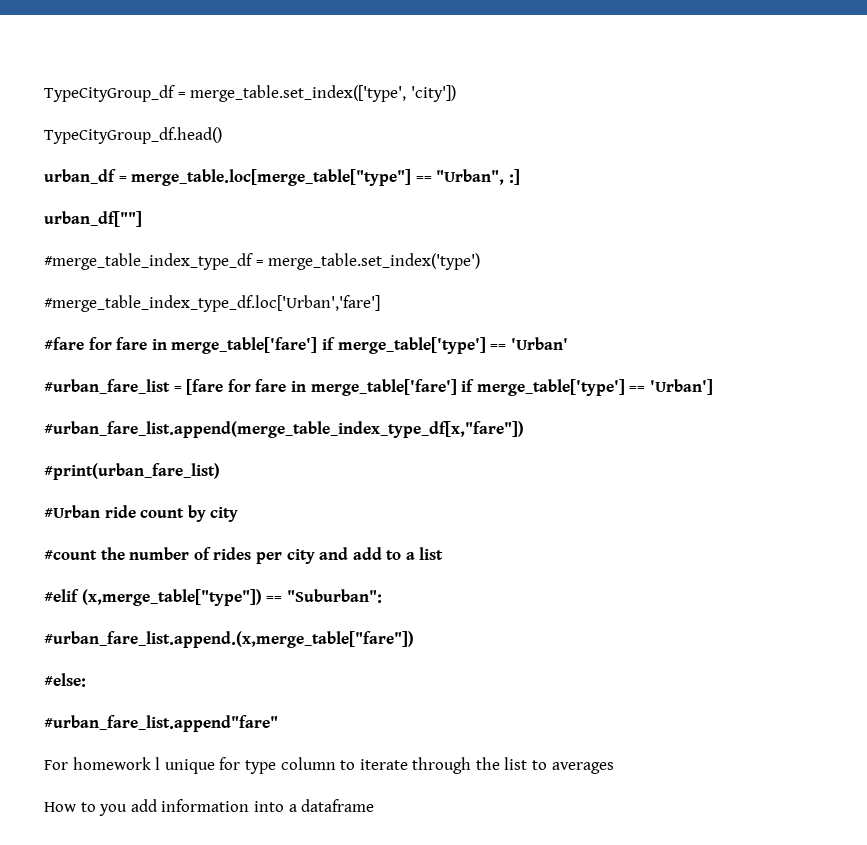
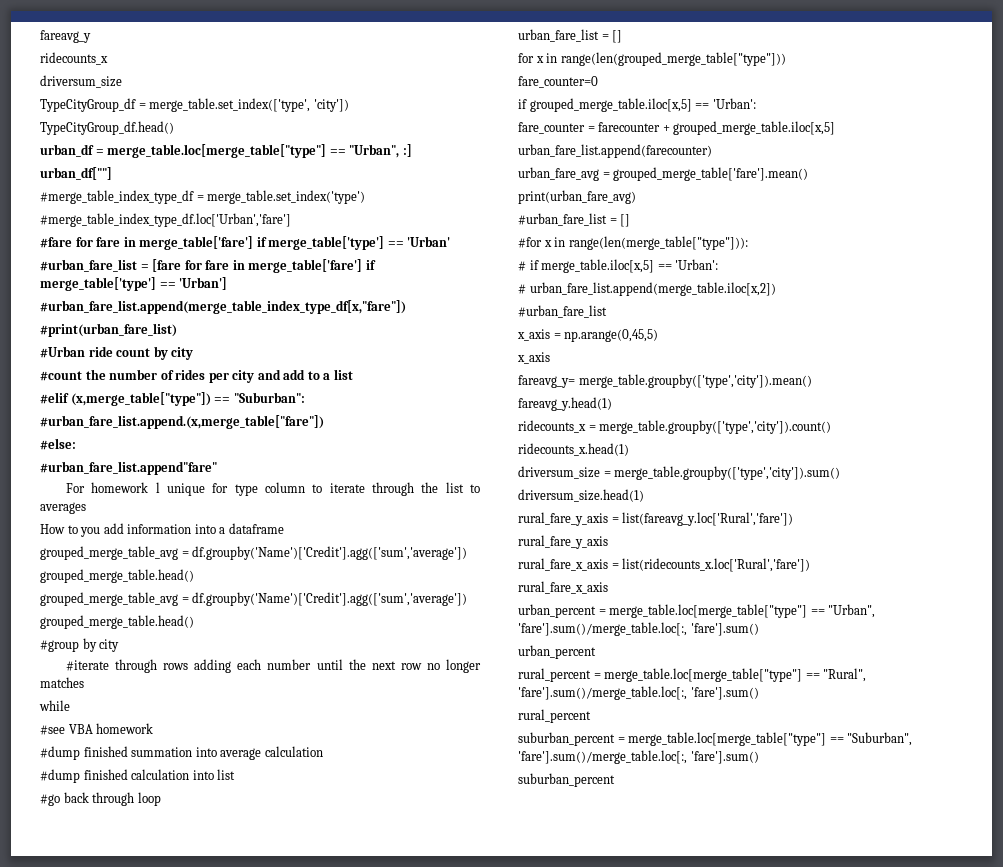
(44, 93) none -> [40,30,91,43] [40,52,108,65] [40,75,122,88] fareavg_y // ridecounts_x // driversum_size //
(375, 805) none -> [40,546,468,560] [40,569,194,583] [40,592,468,606] [40,615,194,629] [40,638,120,652] [65,659,482,673] [40,677,84,688] [39,700,70,711] [40,723,154,735] [40,746,323,760] [40,769,236,783] [40,792,161,806] [518,29,623,43] [518,52,786,66] [518,76,598,88] [518,98,756,112] [518,121,836,135] [518,144,712,158] [518,167,809,181] [518,190,636,204] [518,213,631,227] [518,236,748,250] [518,259,719,273] [518,282,776,296] [518,305,607,318] [517,329,659,342] [517,352,550,364] [518,374,812,388] [518,397,612,411] [518,420,832,434] [518,443,629,456] [518,466,841,480] [518,489,644,502] [518,512,794,526] [518,535,608,549] [518,558,811,572] [518,581,608,594] [518,604,876,618] [518,622,759,636] [518,645,596,659] [518,668,867,682] [518,686,759,700] [518,709,591,723] [518,732,913,746] [518,750,759,764] [518,773,615,787] // grouped_merge_table_avg = df.groupby('Name')['Credit'].agg(['sum','average']) // grouped_merge_table.head() // grouped_merge_table_avg = df.groupby('Name')['Credit'].agg(['sum','average']) // grouped_merge_table.head() // #group by city // #iterate through rows adding each number until the next row no longer matches // while // #see VBA homework // #dump finished summation into average calculation // #dump finished calculation into list // #go back through loop // urban_fare_list = [] // for x in range(len(grouped_merge_table["type"])) // fare_counter=0 // if grouped_merge_table.iloc[x,5] == 'Urban': // fare_counter = farecounter + grouped_merge_table.iloc[x,5] // urban_fare_list.append(farecounter) // urban_fare_avg = grouped_merge_table['fare'].mean() // print(urban_fare_avg) // #urban_fare_list = [] // #for x in range(len(merge_table["type"])): // # if merge_table.iloc[x,5] == 'Urban': // # urban_fare_list.append(merge_table.iloc[x,2]) // #urban_fare_list // x_axis = np.arange(0,45,5) // x_axis // fareavg_y= merge_table.groupby(['type','city']).mean() // fareavg_y.head(1) // ridecounts_x = merge_table.groupby(['type','city']).count() // ridecounts_x.head(1) // driversum_size = merge_table.groupby(['type','city']).sum() // driversum_size.head(1) // rural_fare_y_axis = list(fareavg_y.loc['Rural','fare']) // rural_fare_y_axis // rural_fare_x_axis = list(ridecounts_x.loc['Rural','fare']) // rural_fare_x_axis // urban_percent = merge_table.loc[merge_table["type"] == "Urban", 'fare'].sum()/merge_table.loc[:, 'fare'].sum() // urban_percent // rural_percent = merge_table.loc[merge_table["type"] == "Rural", 'fare'].sum()/merge_table.loc[:, 'fare'].sum() // rural_percent // suburban_percent = merge_table.loc[merge_table["type"] == "Suburban", 'fare'].sum()/merge_table.loc[:, 'fare'].sum() // suburban_percent

